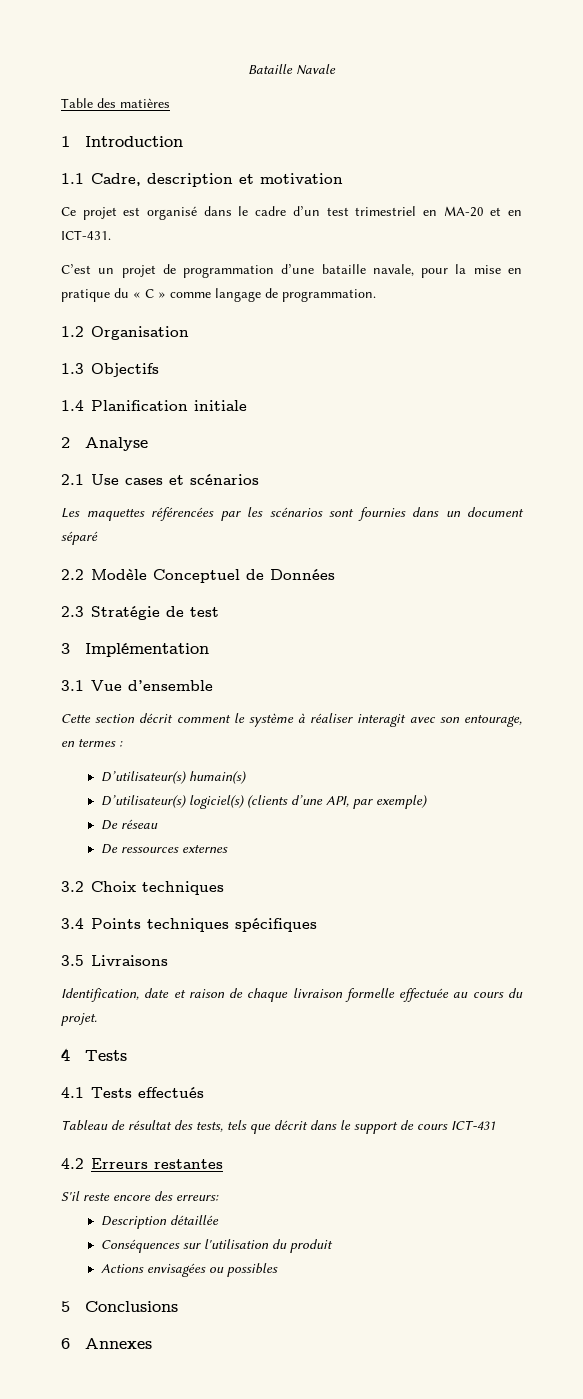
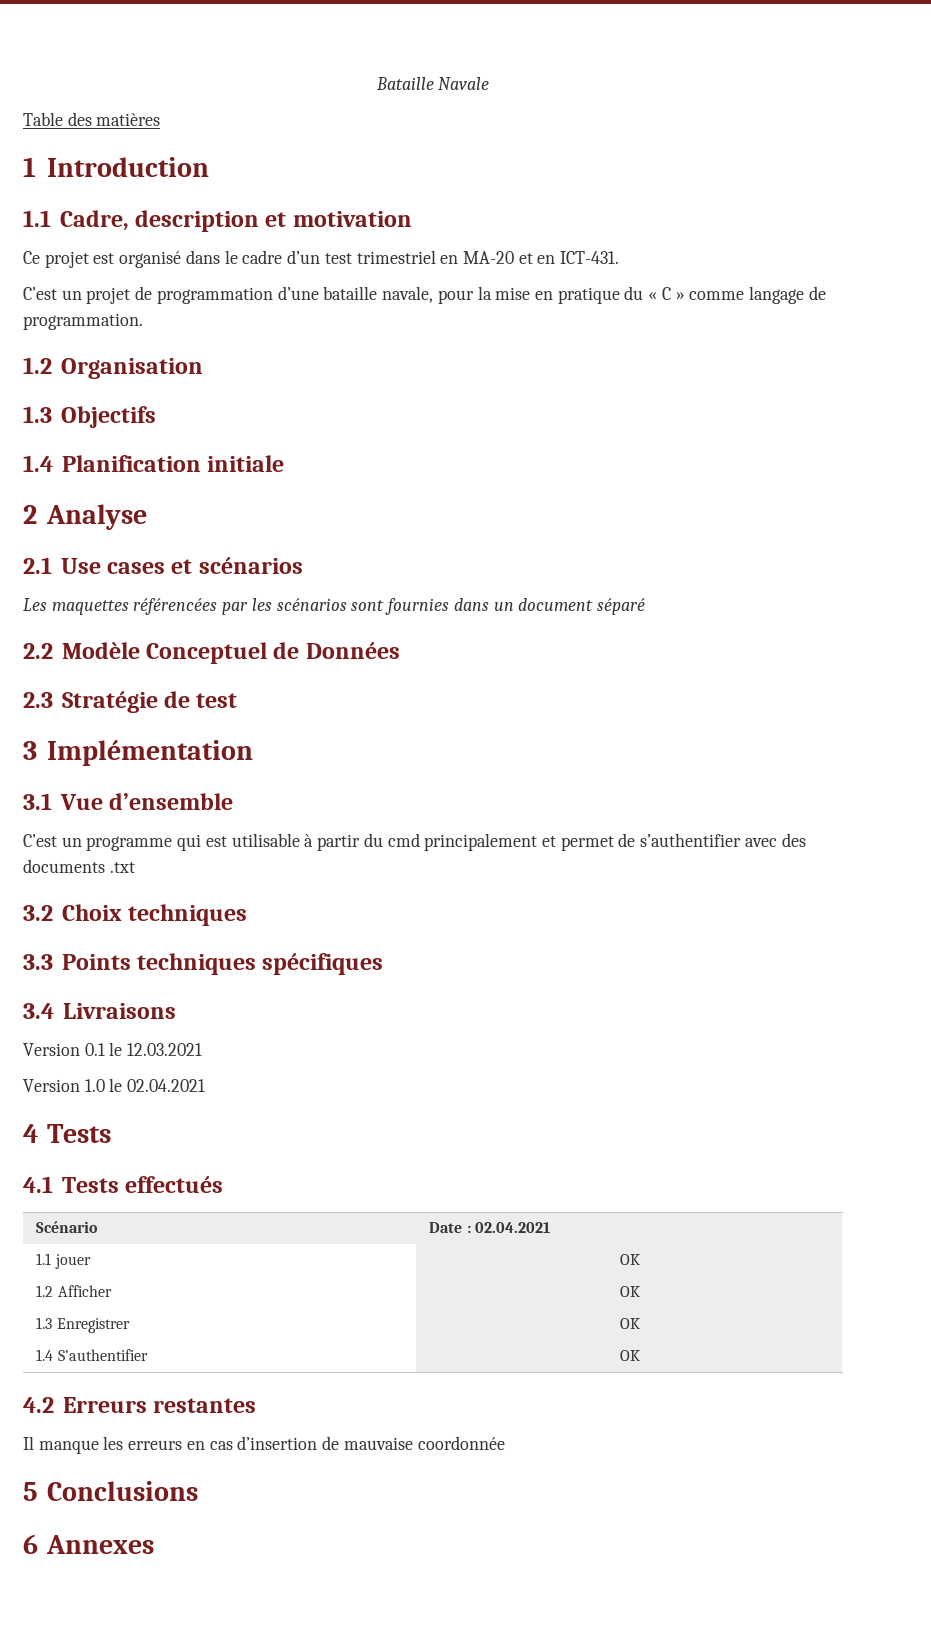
[61,713,522,727] [61,739,123,747] [100,771,247,784] [100,795,428,809] [100,819,158,830] [100,844,228,854] Cette section décrit comment le système à réaliser interagit avec son entourage, en termes : // D’utilisateur(s) humain(s) // D’utilisateur(s) logiciel(s) (clients d’une API, par exemple) // De réseau // De ressources externes -> [23,833,806,851] [23,859,135,873] C’est un programme qui est utilisable à partir du cmd principalement et permet de s’authentifier avec des documents .txt
[61,918,84,929] 3.4 -> [23,954,53,970] 3.3
[61,955,84,966] 3.5 -> [23,1003,54,1019] 3.4
[61,988,523,1002] [61,1013,97,1026] Identification, date et raison de chaque livraison formelle effectuée au cours du projet. -> [23,1042,203,1056] [23,1078,206,1092] Version 0.1 le 12.03.2021 // Version 1.0 le 02.04.2021
[61,1120,496,1134] [61,1158,223,1169] [61,1191,219,1201] [100,1215,219,1229] [100,1239,333,1253] [100,1263,278,1277] // Tableau de résultat des tests, tels que décrit dans le support de cours ICT-431 // 4.2 Erreurs restantes // S'il reste encore des erreurs: // Description détaillée // Conséquences sur l'utilisation du produit // Actions envisagées ou possibles -> [36,1221,99,1233] [429,1222,551,1233] [36,1253,91,1269] [619,1254,640,1265] [36,1285,112,1297] [619,1286,640,1297] [36,1317,130,1333] [619,1318,640,1329] [36,1349,148,1361] [619,1350,640,1361] [23,1397,257,1413] [23,1436,505,1454] // Scénario | Date : 02.04.2021 // 1.1 jouer | OK // 1.2 Afficher | OK // 1.3 Enregistrer | OK // 1.4 S’authentifier | OK // 4.2 Erreurs restantes // Il manque les erreurs en cas d’insertion de mauvaise coordonnée

